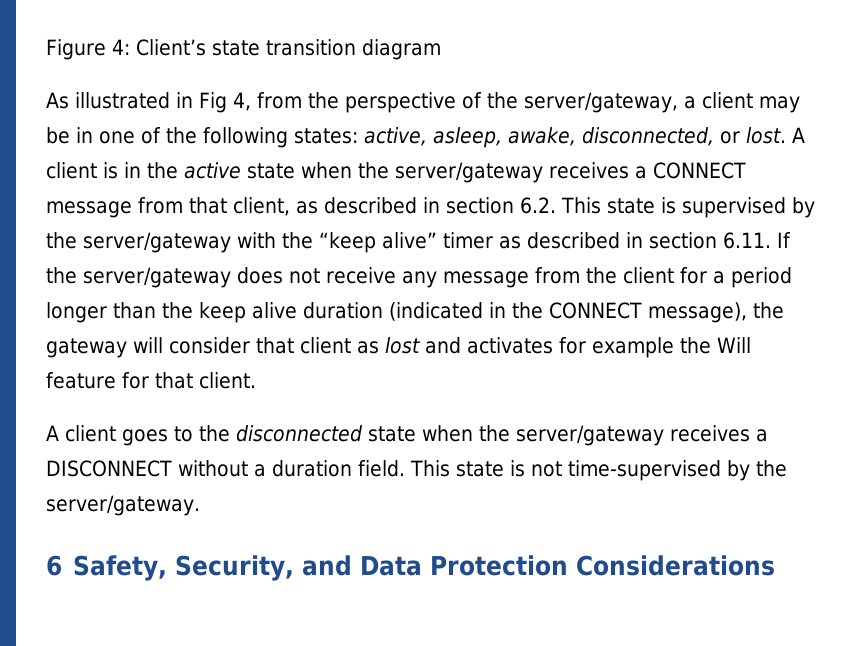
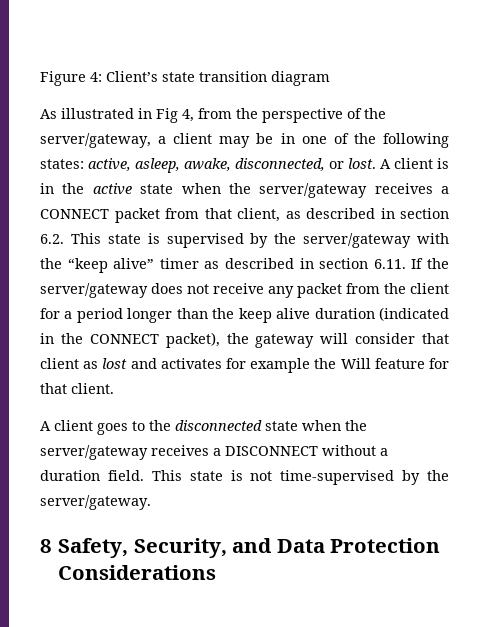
[46,201,132,218] message -> [114,208,160,223] packet
[443,271,529,288] message -> [297,283,342,298] packet
[647,302,747,323] message), -> [165,332,220,348] packet),
[46,555,62,576] 6 -> [40,539,51,553] 8

